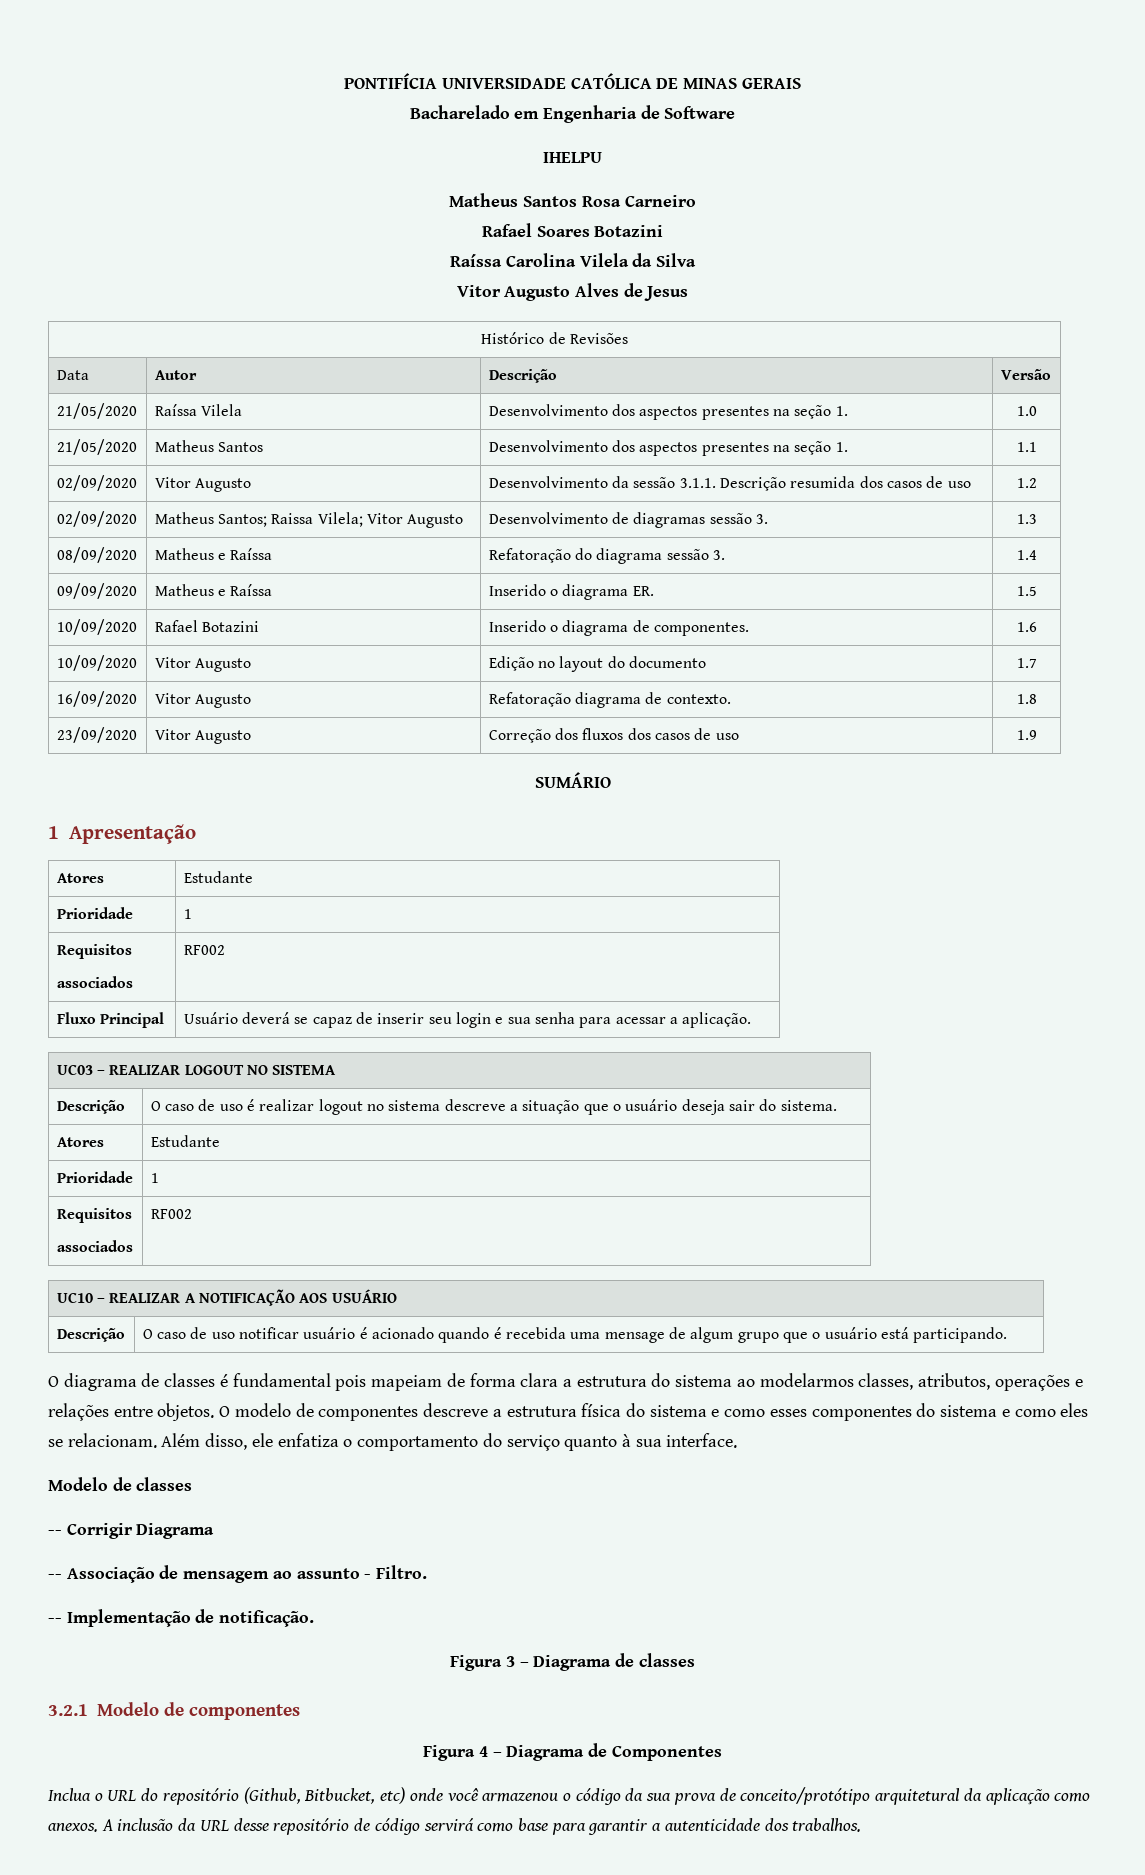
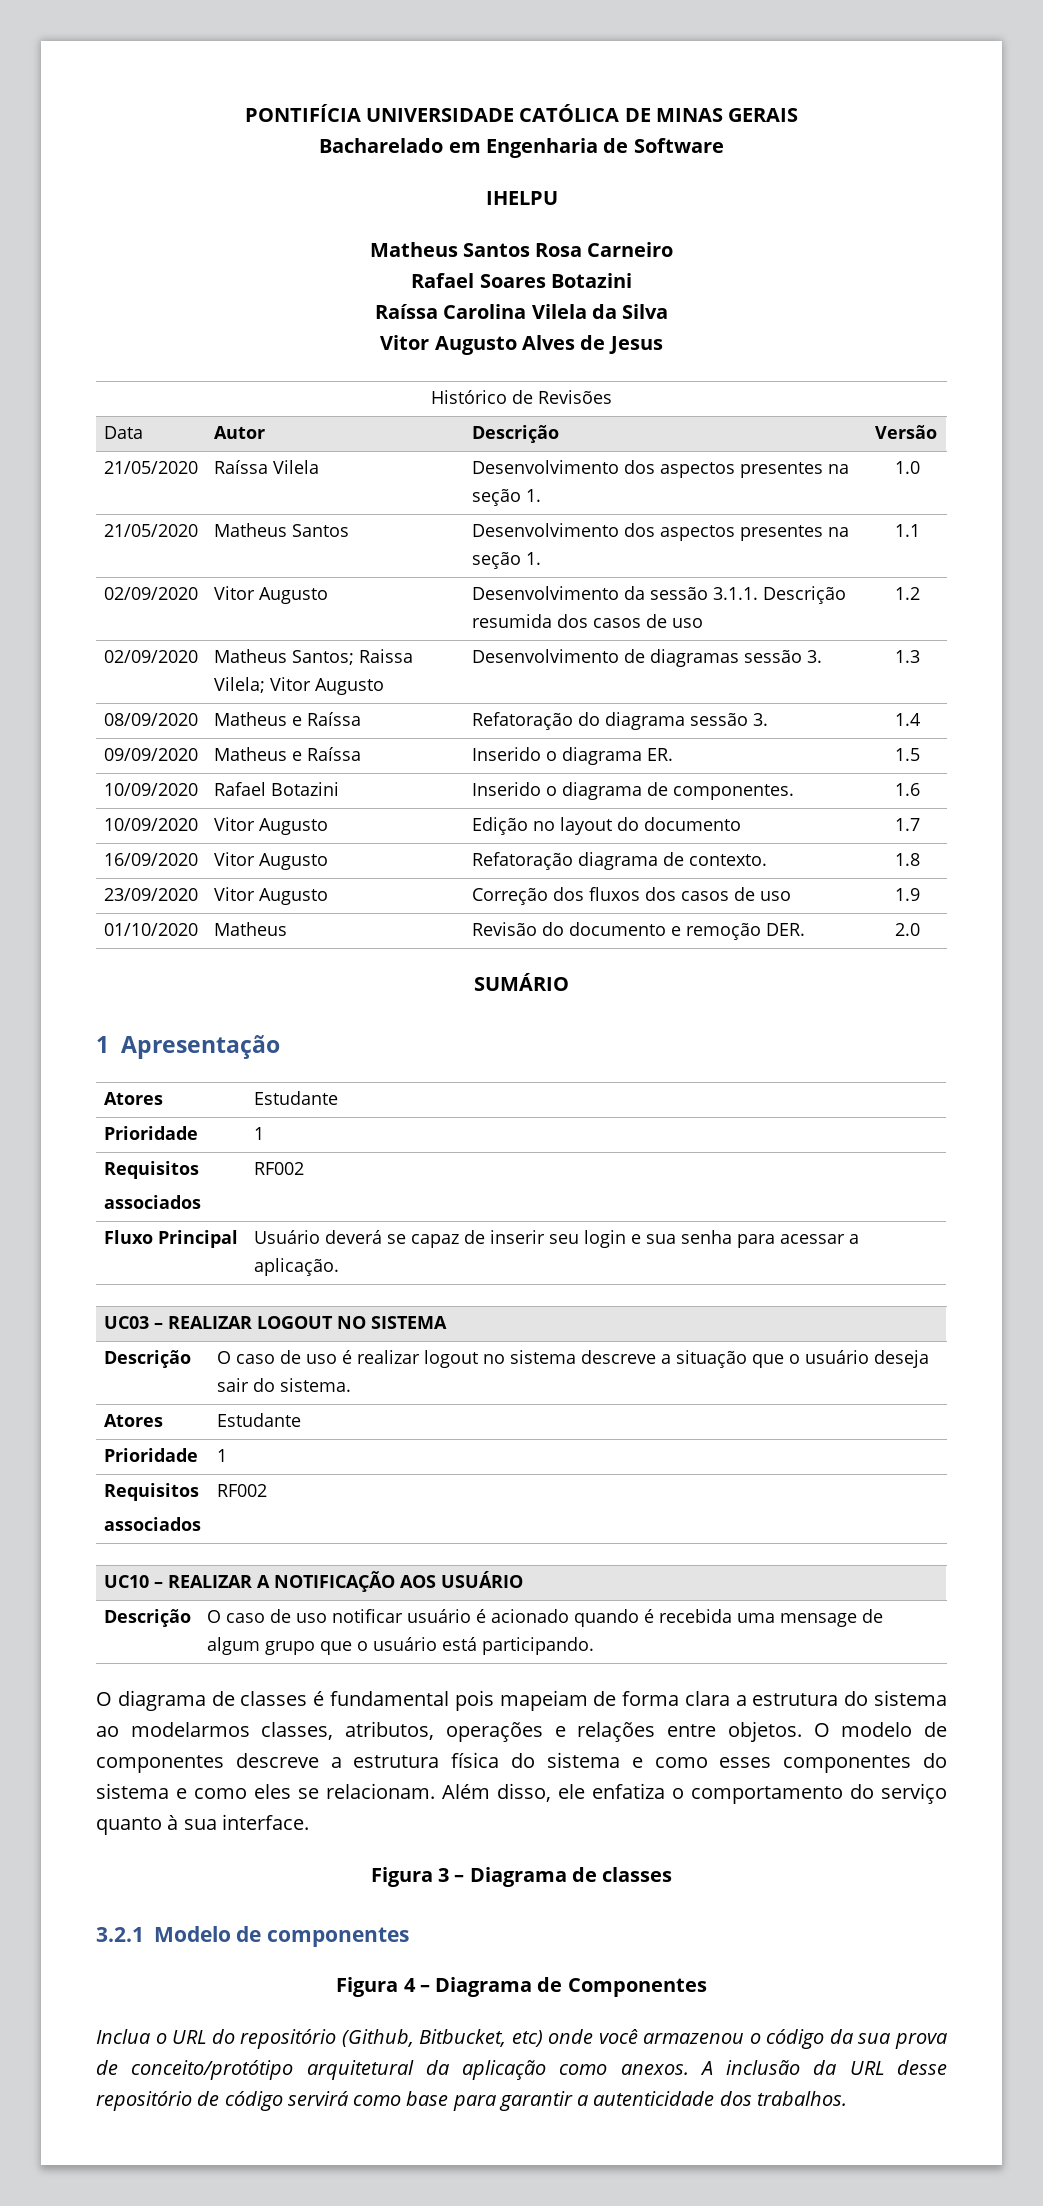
(1037, 735) none -> [103,923,198,936] [213,922,287,936] [471,922,805,940] [894,923,920,936] // 01/10/2020 | Matheus | Revisão do documento e remoção DER. | 2.0
[48,1477,193,1491] [48,1523,215,1539] [48,1565,428,1583] [48,1609,315,1627] // Modelo de classes // -- Corrigir Diagrama // -- Associação de mensagem ao assunto - Filtro. // -- Implementação de notificação. -> (309, 1822) none

